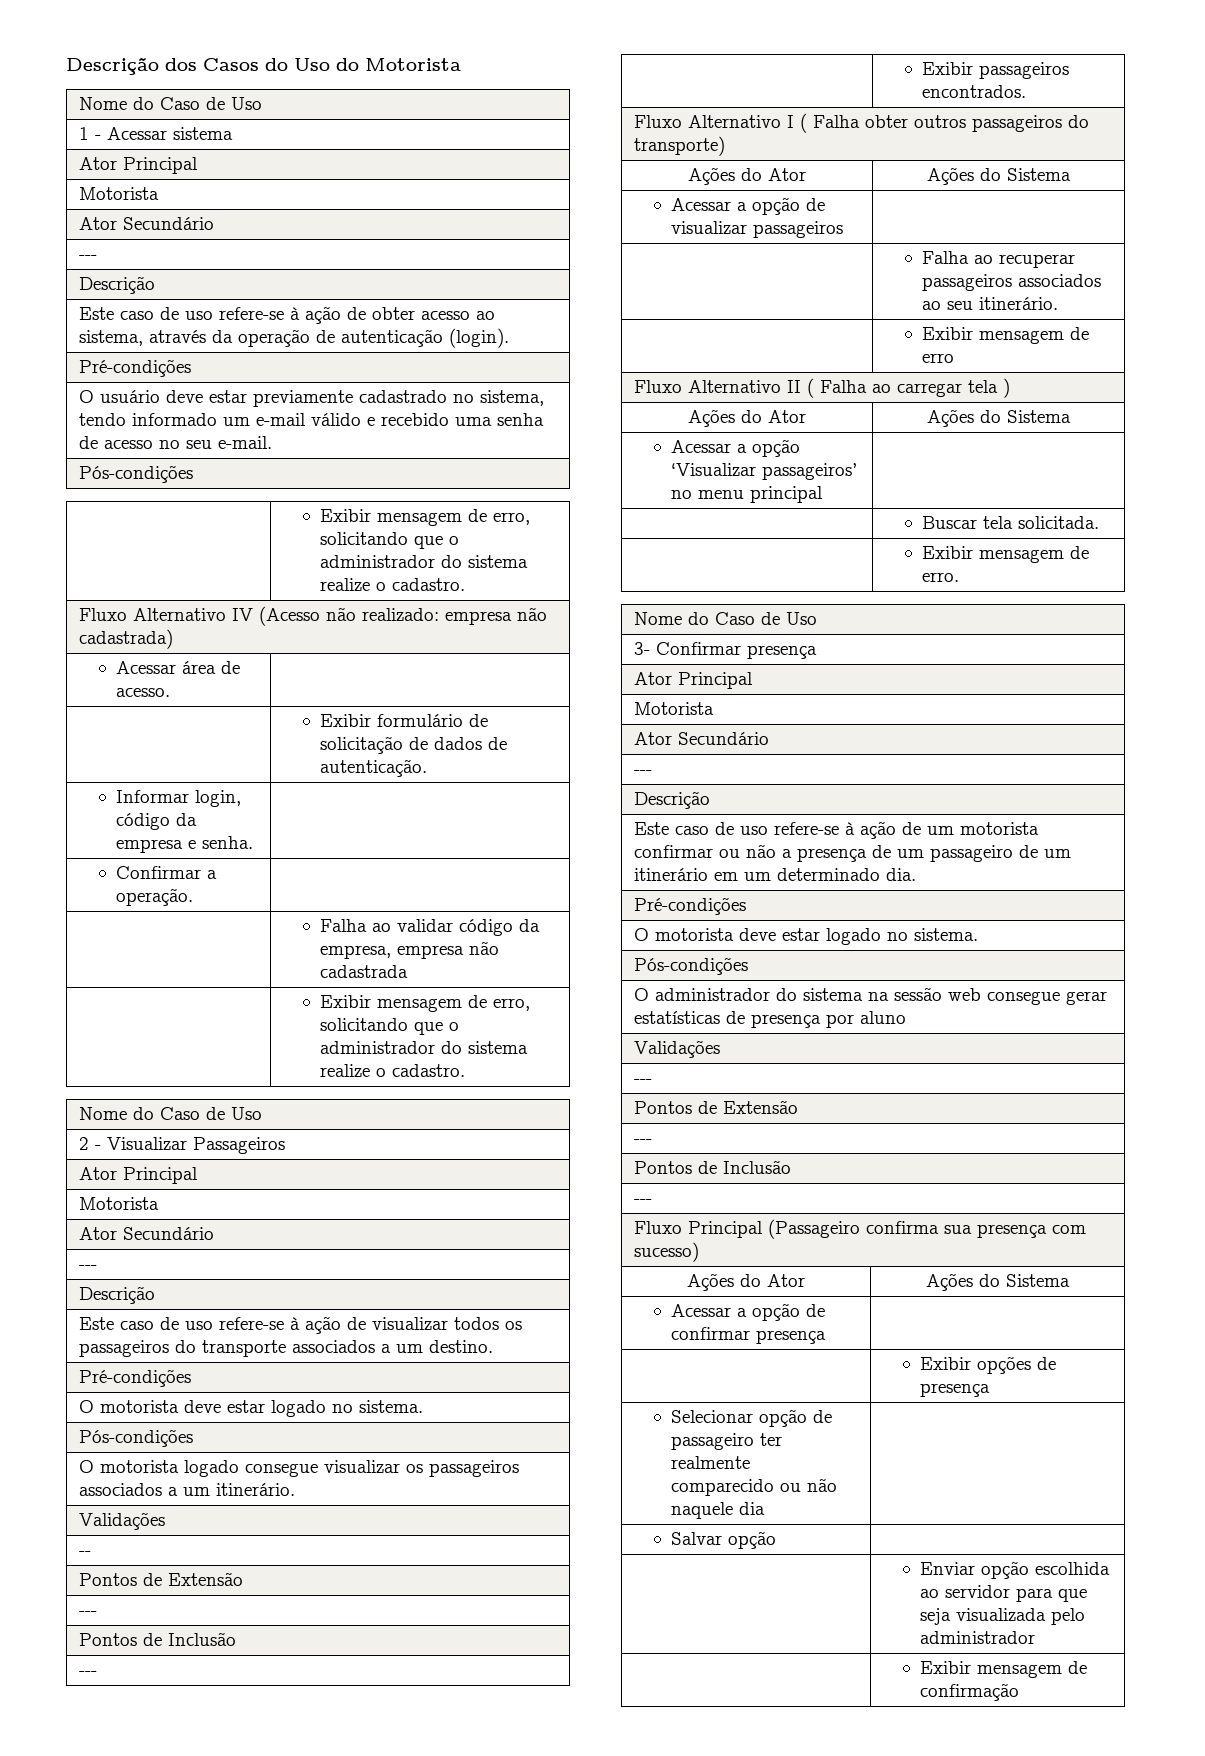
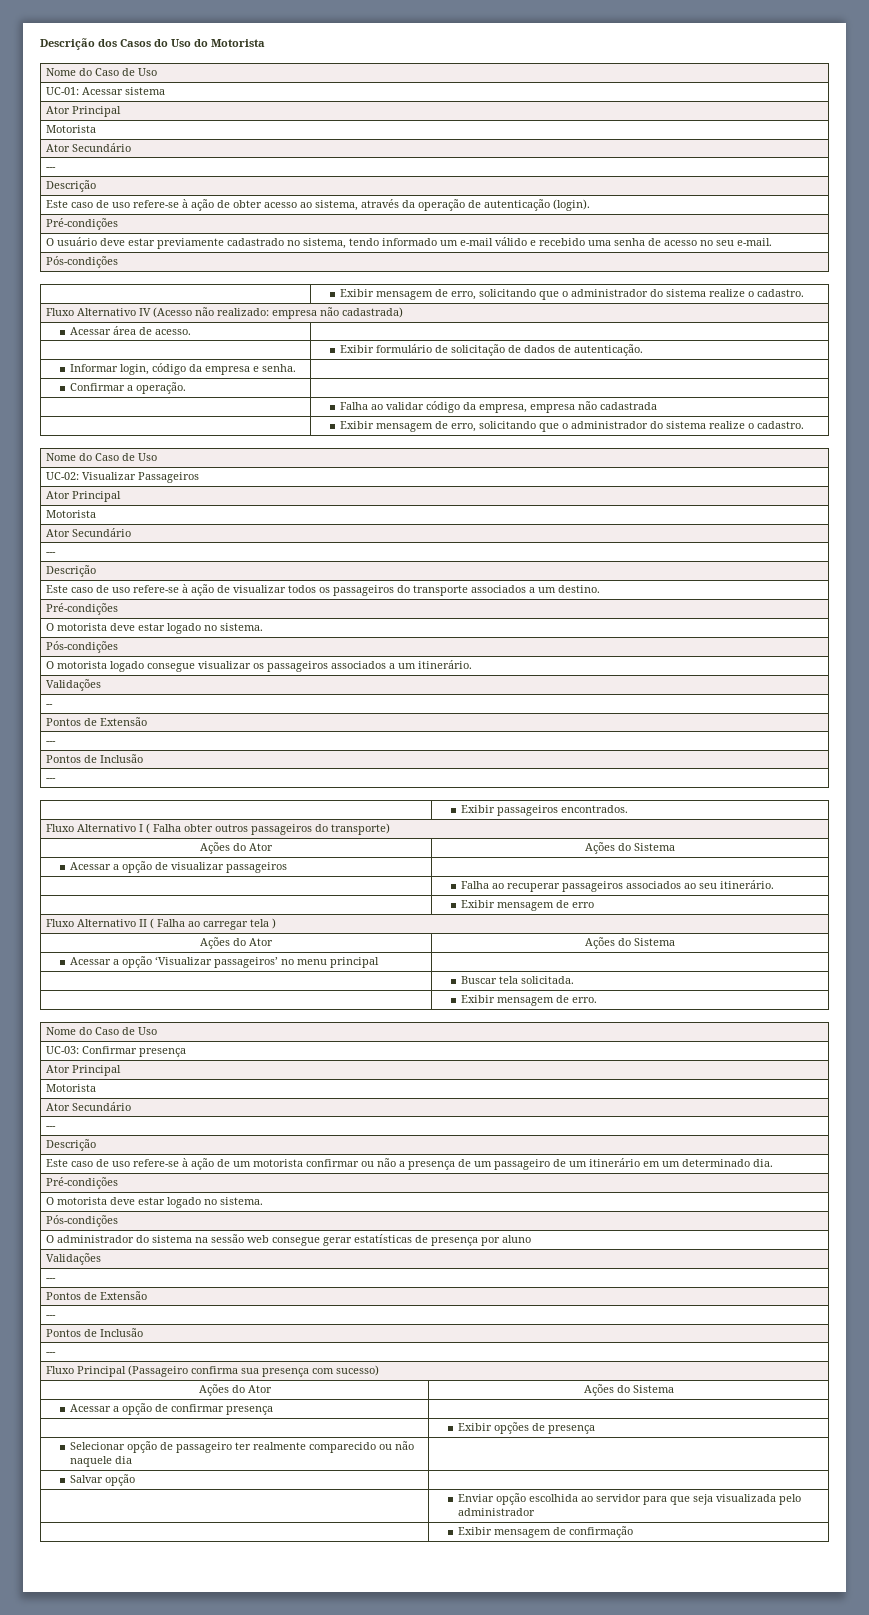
[78,127,101,140] 1 - -> [45,87,79,95] UC-01:
[78,1137,101,1150] 2 - -> [45,472,79,480] UC-02:
[633,642,650,655] 3- -> [45,1046,79,1054] UC-03:

